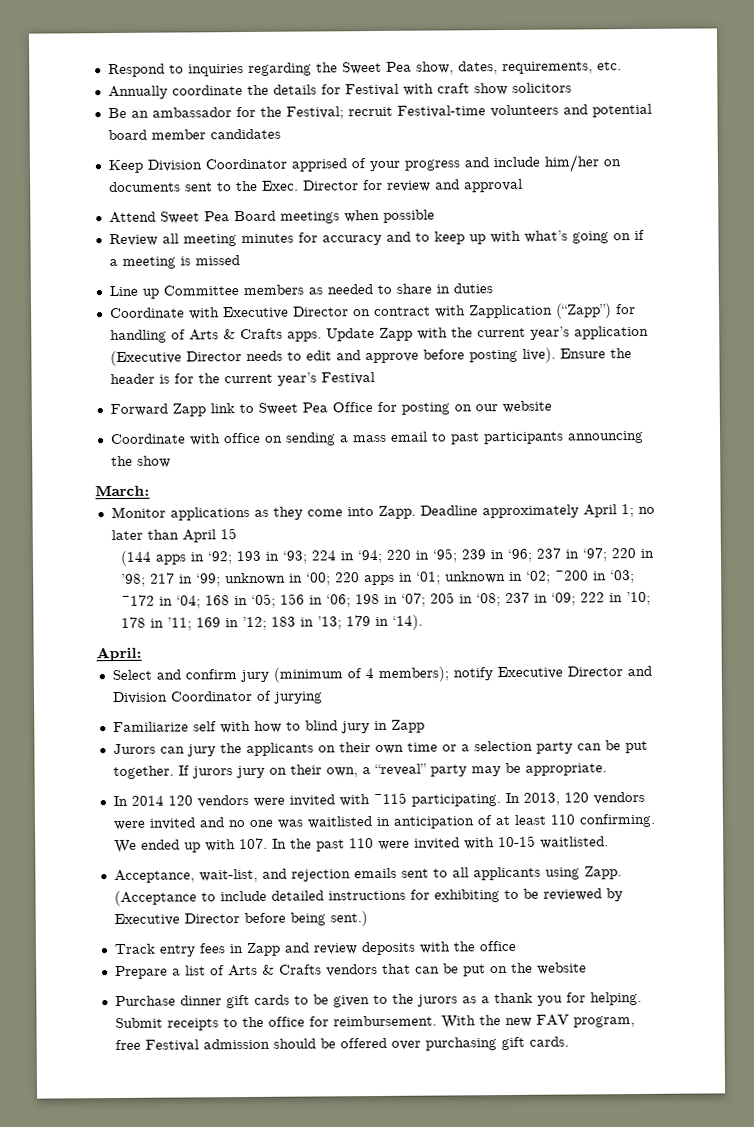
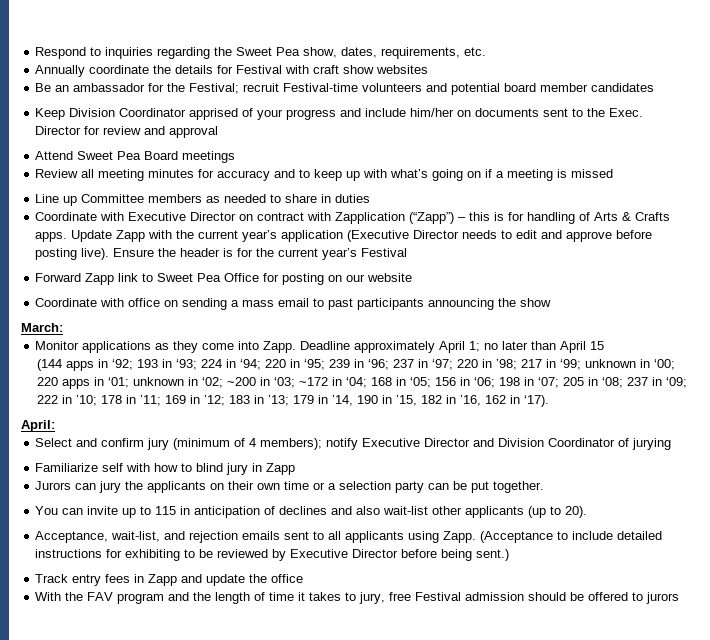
[511,82,572,93] solicitors -> [376,65,429,74] websites
[343,209,435,223] when possible -> (236, 157) none
(612, 311) none -> [458,212,505,221] – this is
[391,614,423,630] ‘14). -> [332,395,550,407] ’14, 190 in ’15, 182 in ’16, 162 in ‘17).
[177,762,607,779] [112,791,645,808] [112,813,656,831] [113,835,609,854] If jurors jury on their own, a “reveal” party may be appropriate. // In 2014 120 vendors were invited with ~115 participating. In 2013, 120 vendors were invited and no one was waitlisted in anticipation of at least 110 confirming. We ended up with 107. In the past 110 were invited with 10-15 waitlisted. -> [35,506,588,518] // You can invite up to 115 in anticipation of declines and also wait-list other applicants (up to 20).
[312,941,450,956] review deposits with -> [206,574,246,586] update
[114,962,587,980] [114,991,642,1009] [114,1014,635,1031] Prepare a list of Arts & Crafts vendors that can be put on the website // Purchase dinner gift cards to be given to the jurors as a thank you for helping. Submit receipts to the office for reimbursement. With the new FAV program, -> [35,592,386,604] With the FAV program and the length of time it takes to jury,
[390,1036,569,1051] over purchasing gift cards. -> [632,592,680,604] to jurors

